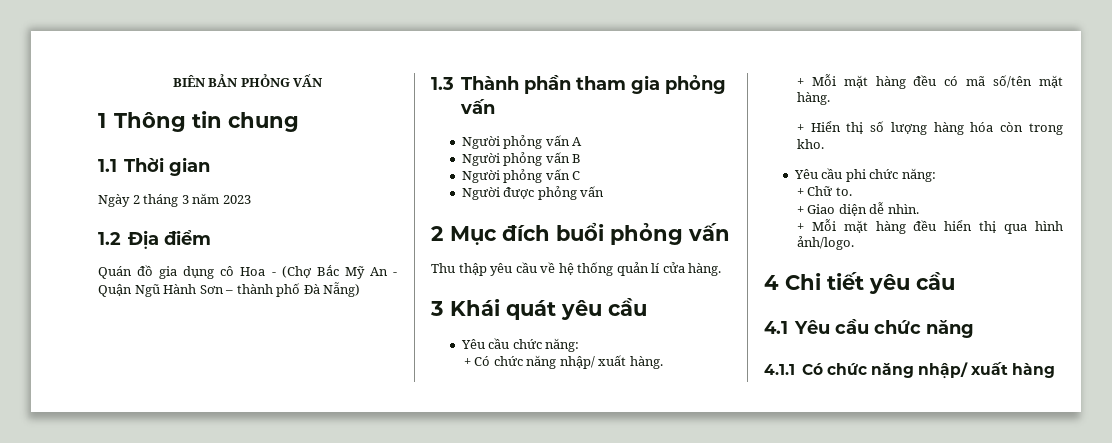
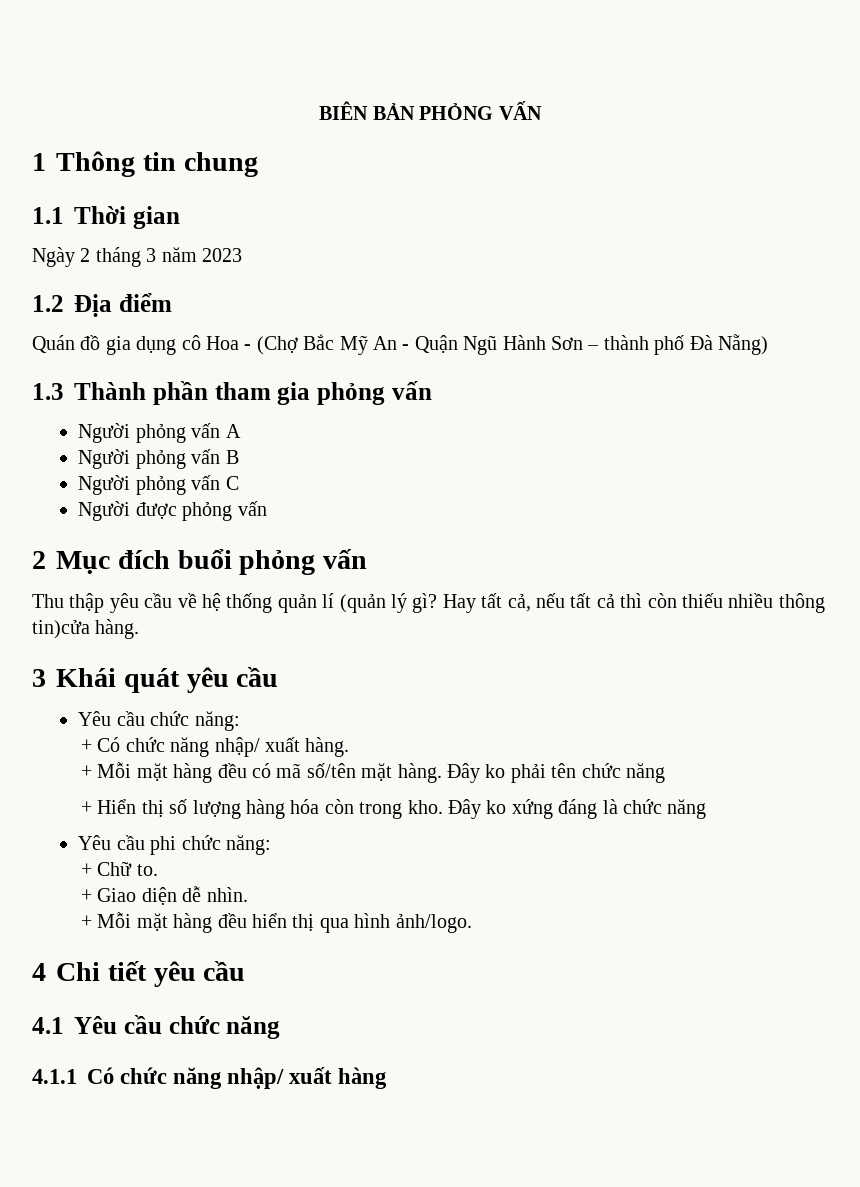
[662,262,685,273] cửa -> [339,593,825,613] [32,620,90,639] (quản lý gì? Hay tất cả, nếu tất cả thì còn thiếu nhiều thông tin)cửa
(830, 98) none -> [446,763,665,783] Đây ko phải tên chức năng
(824, 144) none -> [447,799,707,819] Đây ko xứng đáng là chức năng

